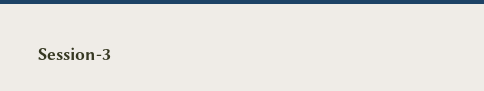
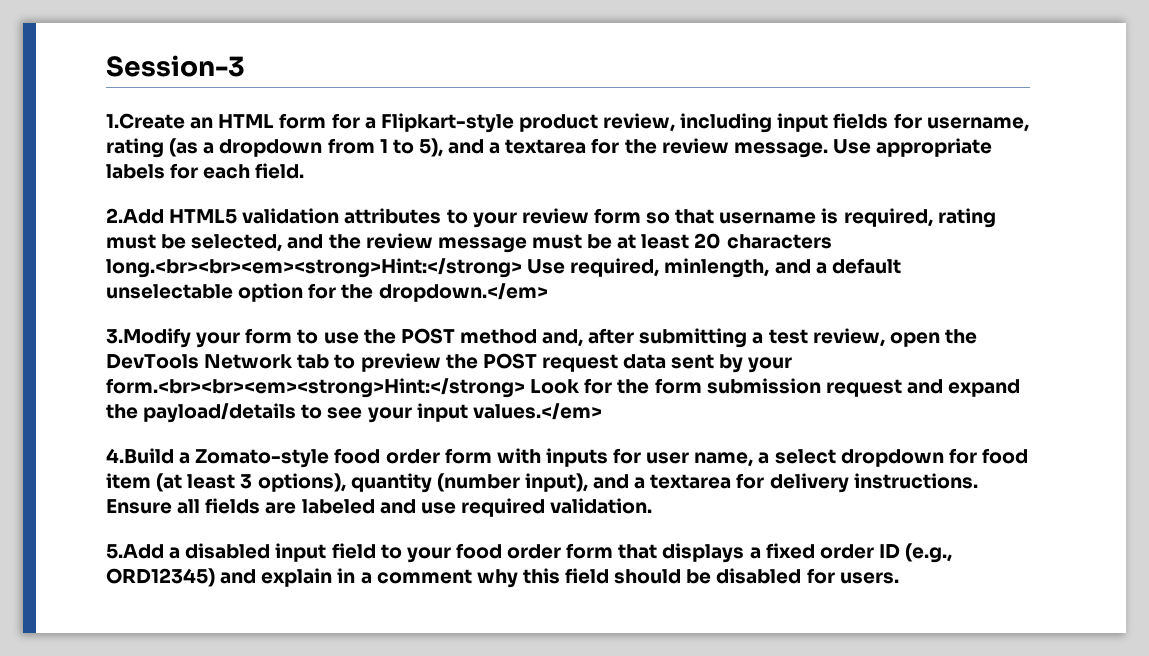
(111, 53) none -> [106,113,1029,133] [106,138,993,158] [106,163,305,179] [106,208,996,228] [106,233,832,253] [106,258,901,278] [106,283,548,302] [106,328,977,348] [106,353,793,373] [106,378,1021,398] [106,403,602,423] [106,448,1028,468] [106,473,978,493] [106,498,653,517] [106,543,953,563] [106,568,899,588] // 1.Create an HTML form for a Flipkart-style product review, including input fields for username, rating (as a dropdown from 1 to 5), and a textarea for the review message. Use appropriate labels for each field. // 2.Add HTML5 validation attributes to your review form so that username is required, rating must be selected, and the review message must be at least 20 characters long.<br><br><em><strong>Hint:</strong> Use required, minlength, and a default unselectable option for the dropdown.</em> // 3.Modify your form to use the POST method and, after submitting a test review, open the DevTools Network tab to preview the POST request data sent by your form.<br><br><em><strong>Hint:</strong> Look for the form submission request and expand the payload/details to see your input values.</em> // 4.Build a Zomato-style food order form with inputs for user name, a select dropdown for food item (at least 3 options), quantity (number input), and a textarea for delivery instructions. Ensure all fields are labeled and use required validation. // 5.Add a disabled input field to your food order form that displays a fixed order ID (e.g., ORD12345) and explain in a comment why this field should be disabled for users.

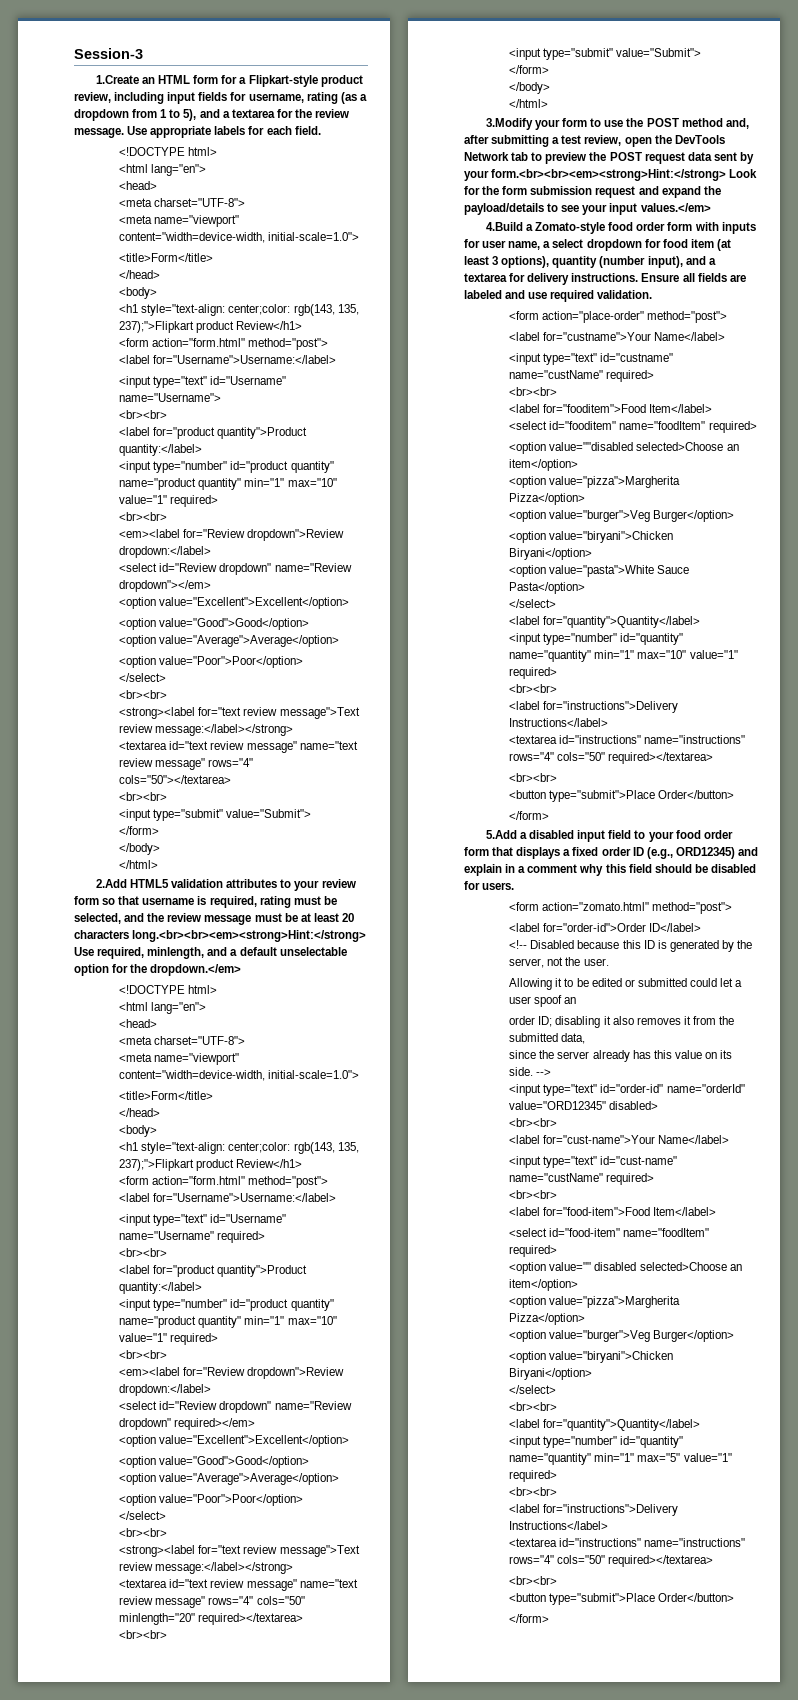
(305, 171) none -> [119,147,218,156] [119,164,207,176] [119,181,158,190] [119,198,246,207] [119,215,240,227] [119,232,360,243] [119,253,214,262] [119,270,161,279] [119,287,158,299] [119,304,359,316] [119,321,303,333] [119,338,329,350] [119,355,337,364] [119,376,287,388] [119,393,222,402] [119,410,168,419] [119,427,308,439] [119,444,203,456] [119,461,334,473] [119,478,337,490] [119,495,219,507] [119,512,168,521] [119,529,345,541] [119,546,212,558] [119,563,352,575] [119,580,212,592] [119,597,350,609] [119,618,310,630] [119,635,340,647] [119,656,304,668] [119,673,167,682] [119,690,168,699] [119,707,360,719] [119,724,294,736] [119,741,358,753] [119,758,254,770] [119,775,232,784] [119,792,168,801] [119,809,312,821] [119,826,160,835] [119,843,161,855] [119,860,159,869] // <!DOCTYPE html> // <html lang="en"> // <head> // <meta charset="UTF-8"> // <meta name="viewport" content="width=device-width, initial-scale=1.0"> // <title>Form</title> // </head> // <body> // <h1 style="text-align: center;color: rgb(143, 135, 237);">Flipkart product Review</h1> // <form action="form.html" method="post"> // <label for="Username">Username:</label> // <input type="text" id="Username" name="Username"> // <br><br> // <label for="product quantity">Product quantity:</label> // <input type="number" id="product quantity" name="product quantity" min="1" max="10" value="1" required> // <br><br> // <em><label for="Review dropdown">Review dropdown:</label> // <select id="Review dropdown" name="Review dropdown"></em> // <option value="Excellent">Excellent</option> // <option value="Good">Good</option> // <option value="Average">Average</option> // <option value="Poor">Poor</option> // </select> // <br><br> // <strong><label for="text review message">Text review message:</label></strong> // <textarea id="text review message" name="text review message" rows="4" cols="50"></textarea> // <br><br> // <input type="submit" value="Submit"> // </form> // </body> // </html>
(548, 292) none -> [119,985,218,994] [119,1002,207,1014] [119,1019,158,1028] [119,1036,246,1045] [119,1053,240,1065] [119,1070,360,1081] [119,1091,214,1100] [119,1108,161,1117] [119,1125,158,1137] [119,1142,359,1154] [119,1159,303,1171] [119,1176,329,1188] [119,1193,337,1202] [119,1214,287,1226] [119,1231,266,1243] [119,1248,168,1257] [119,1265,308,1277] [119,1282,203,1294] [119,1299,334,1311] [119,1316,337,1328] [119,1333,219,1345] [119,1350,168,1359] [119,1367,345,1379] [119,1384,212,1396] [119,1401,352,1413] [119,1418,256,1430] [119,1435,350,1447] [119,1456,310,1468] [119,1473,340,1485] [119,1494,304,1506] [119,1511,167,1520] [119,1528,168,1537] [119,1545,360,1557] [119,1562,294,1574] [119,1579,358,1591] [119,1596,305,1608] [119,1613,304,1625] [119,1630,168,1639] [509,48,702,60] [509,65,550,74] [509,82,551,94] [509,99,549,108] // <!DOCTYPE html> // <html lang="en"> // <head> // <meta charset="UTF-8"> // <meta name="viewport" content="width=device-width, initial-scale=1.0"> // <title>Form</title> // </head> // <body> // <h1 style="text-align: center;color: rgb(143, 135, 237);">Flipkart product Review</h1> // <form action="form.html" method="post"> // <label for="Username">Username:</label> // <input type="text" id="Username" name="Username" required> // <br><br> // <label for="product quantity">Product quantity:</label> // <input type="number" id="product quantity" name="product quantity" min="1" max="10" value="1" required> // <br><br> // <em><label for="Review dropdown">Review dropdown:</label> // <select id="Review dropdown" name="Review dropdown" required></em> // <option value="Excellent">Excellent</option> // <option value="Good">Good</option> // <option value="Average">Average</option> // <option value="Poor">Poor</option> // </select> // <br><br> // <strong><label for="text review message">Text review message:</label></strong> // <textarea id="text review message" name="text review message" rows="4" cols="50" minlength="20" required></textarea> // <br><br> // <input type="submit" value="Submit"> // </form> // </body> // </html>
(653, 506) none -> [509,311,728,323] [509,332,726,341] [509,353,674,365] [509,370,655,382] [509,387,558,396] [509,404,713,413] [509,421,757,433] [509,442,739,454] [509,459,579,471] [509,476,681,488] [509,493,586,505] [509,510,735,522] [509,531,674,543] [509,548,593,560] [509,565,690,577] [509,582,586,594] [509,599,557,608] [509,616,701,628] [509,633,684,645] [509,650,738,662] [509,667,558,679] [509,684,558,693] [509,701,679,713] [509,718,609,727] [509,735,746,744] [509,752,714,764] [509,773,558,782] [509,790,735,802] [509,811,550,820] // <form action="place-order" method="post"> // <label for="custname">Your Name</label> // <input type="text" id="custname" name="custName" required> // <br><br> // <label for="fooditem">Food Item</label> // <select id="fooditem" name="foodItem" required> // <option value=""disabled selected>Choose an item</option> // <option value="pizza">Margherita Pizza</option> // <option value="burger">Veg Burger</option> // <option value="biryani">Chicken Biryani</option> // <option value="pasta">White Sauce Pasta</option> // </select> // <label for="quantity">Quantity</label> // <input type="number" id="quantity" name="quantity" min="1" max="10" value="1" required> // <br><br> // <label for="instructions">Delivery Instructions</label> // <textarea id="instructions" name="instructions" rows="4" cols="50" required></textarea> // <br><br> // <button type="submit">Place Order</button> // </form>
(899, 578) none -> [509,902,733,914] [509,923,702,932] [509,940,753,952] [509,957,609,968] [509,978,743,990] [509,995,577,1007] [509,1016,735,1028] [509,1033,586,1044] [509,1050,733,1062] [509,1067,552,1076] [509,1084,745,1096] [509,1101,659,1110] [509,1118,558,1127] [509,1135,730,1144] [509,1156,678,1168] [509,1173,655,1185] [509,1190,558,1199] [509,1207,717,1216] [509,1228,710,1237] [509,1245,558,1257] [509,1262,742,1274] [509,1279,579,1291] [509,1296,681,1308] [509,1313,586,1325] [509,1330,735,1342] [509,1351,674,1363] [509,1368,593,1380] [509,1385,557,1394] [509,1402,558,1411] [509,1419,701,1431] [509,1436,684,1448] [509,1453,732,1465] [509,1470,558,1482] [509,1487,558,1496] [509,1504,679,1516] [509,1521,609,1530] [509,1538,746,1547] [509,1555,714,1567] [509,1576,558,1585] [509,1593,735,1605] [509,1614,550,1623] // <form action="zomato.html" method="post"> // <label for="order-id">Order ID</label> // <!-- Disabled because this ID is generated by the server, not the user. // Allowing it to be edited or submitted could let a user spoof an // order ID; disabling it also removes it from the submitted data, // since the server already has this value on its side. --> // <input type="text" id="order-id" name="orderId" value="ORD12345" disabled> // <br><br> // <label for="cust-name">Your Name</label> // <input type="text" id="cust-name" name="custName" required> // <br><br> // <label for="food-item">Food Item</label> // <select id="food-item" name="foodItem" required> // <option value="" disabled selected>Choose an item</option> // <option value="pizza">Margherita Pizza</option> // <option value="burger">Veg Burger</option> // <option value="biryani">Chicken Biryani</option> // </select> // <br><br> // <label for="quantity">Quantity</label> // <input type="number" id="quantity" name="quantity" min="1" max="5" value="1" required> // <br><br> // <label for="instructions">Delivery Instructions</label> // <textarea id="instructions" name="instructions" rows="4" cols="50" required></textarea> // <br><br> // <button type="submit">Place Order</button> // </form>

